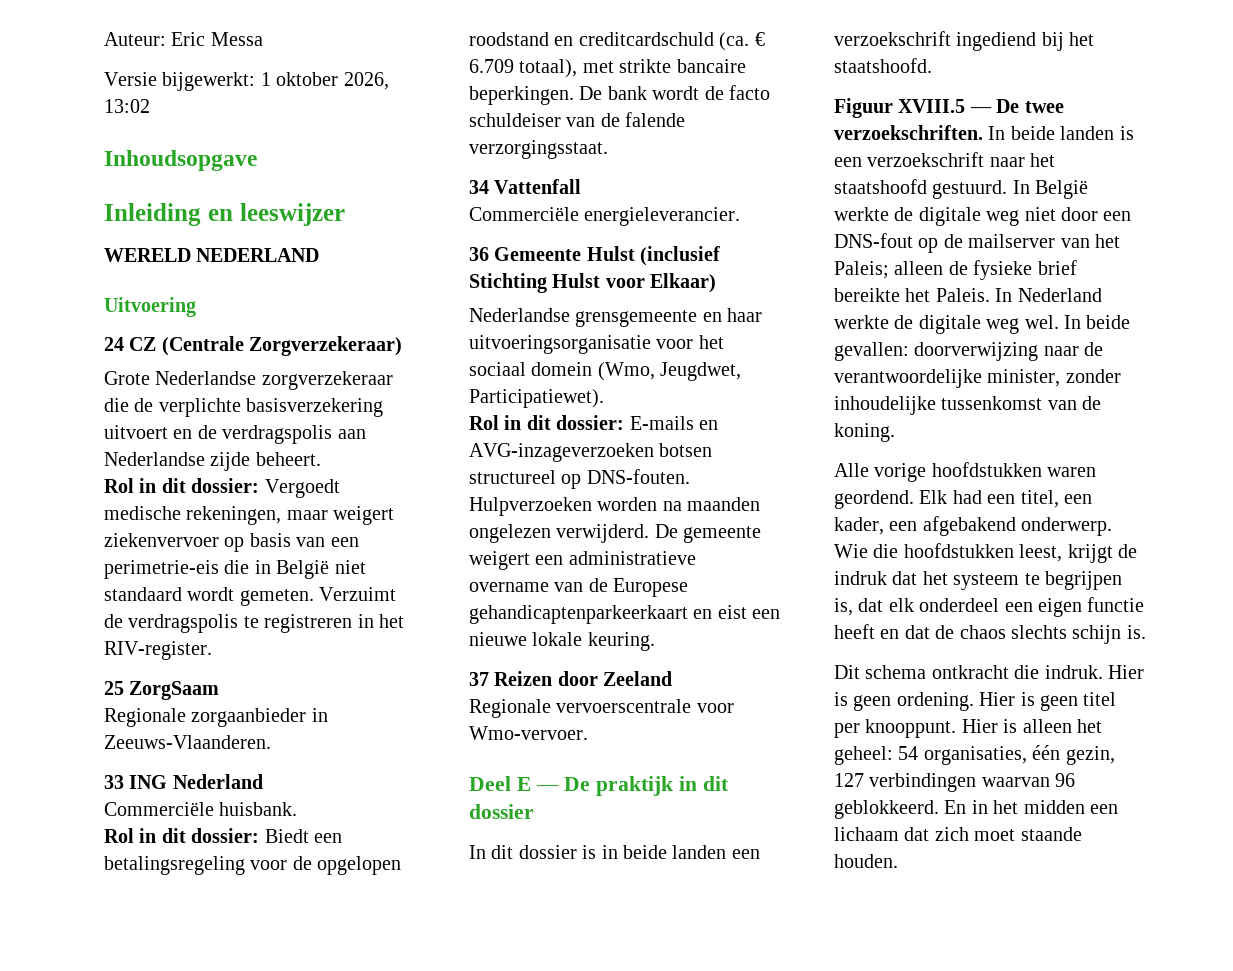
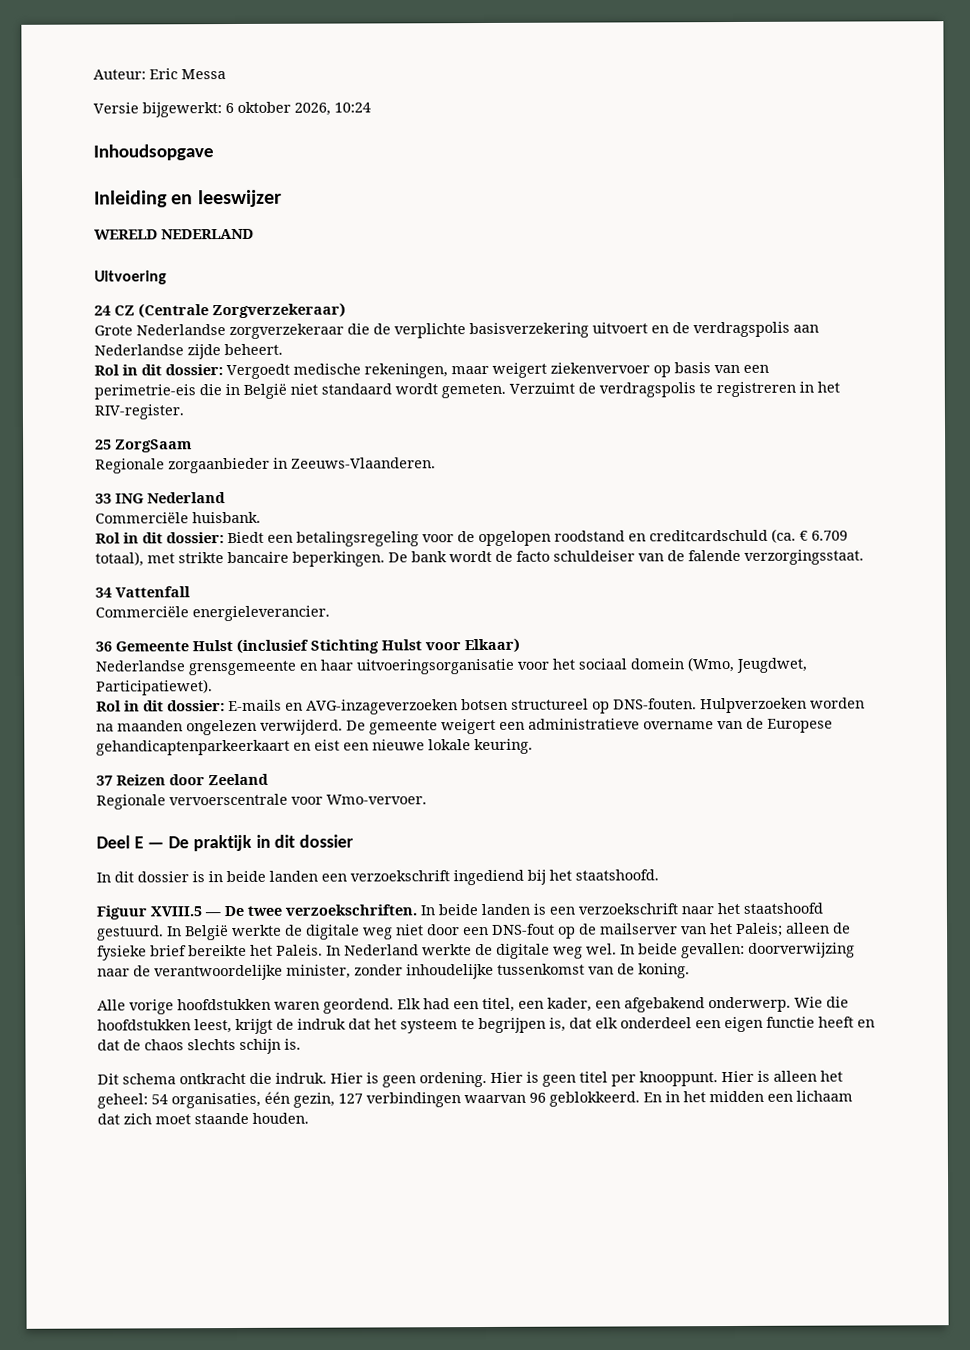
[260,72,271,86] 1 -> [225,103,234,114] 6
[104,99,150,113] 13:02 -> [334,102,371,113] 10:24

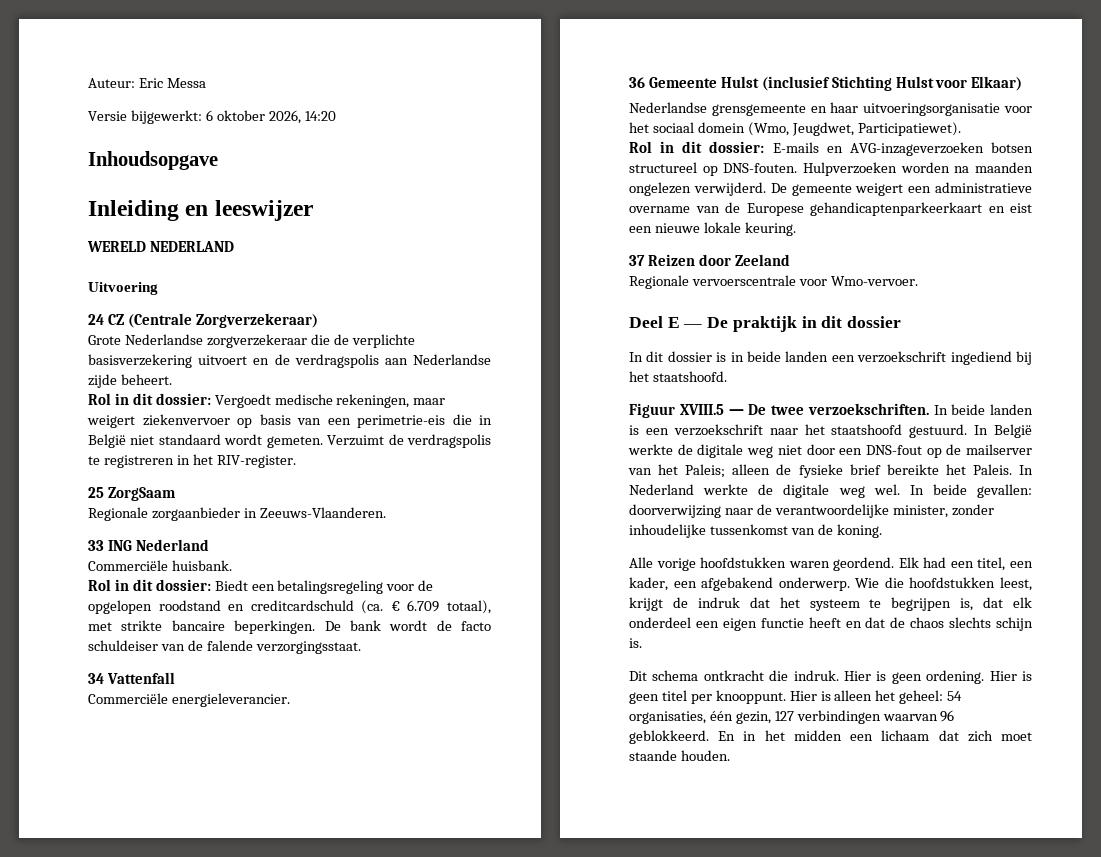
[334,102,371,113] 10:24 -> [304,111,336,121] 14:20

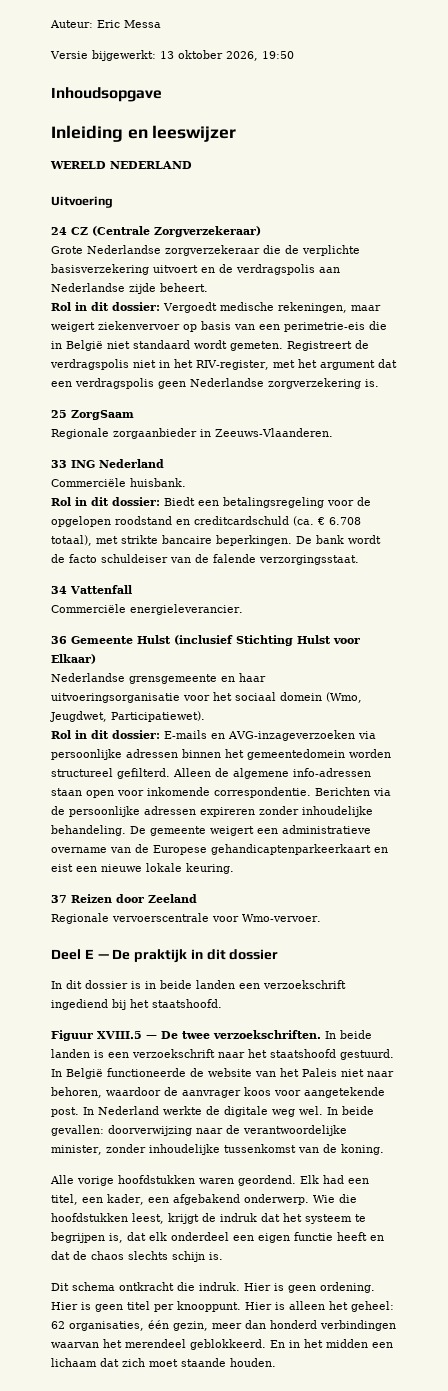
[205,110,213,121] 6 -> [160,51,174,59] 13
[304,111,336,121] 14:20 -> [262,51,294,59] 19:50
[327,434,491,448] [88,454,296,468] Verzuimt de verdragspolis te registreren in het RIV-register. -> [287,340,369,351] [50,359,397,370] [51,378,379,389] Registreert de verdragspolis niet in het RIV-register, met het argument dat een verdragspolis geen Nederlandse zorgverzekering is.
[407,600,440,612] 6.709 -> [329,517,361,525] 6.708
[991,142,1033,153] [629,162,1033,176] [629,182,766,196] botsen structureel op DNS-fouten. Hulpverzoeken worden na maanden ongelezen verwijderd. -> [358,731,376,739] [51,749,391,760] [51,768,371,779] [51,787,391,798] [51,806,373,817] [51,825,126,836] via persoonlijke adressen binnen het gemeentedomein worden structureel gefilterd. Alleen de algemene info-adressen staan open voor inkomende correspondentie. Berichten via de persoonlijke adressen expireren zonder inhoudelijke behandeling.
[628,444,1032,458] [628,464,1012,478] werkte de digitale weg niet door een DNS-fout op de mailserver van het Paleis; alleen de fysieke brief bereikte het Paleis. -> [107,1068,394,1077] [51,1087,385,1098] [51,1107,79,1117] functioneerde de website van het Paleis niet naar behoren, waardoor de aanvrager koos voor aangetekende post.
[947,691,963,701] 54 -> [51,1321,65,1329] 62
[774,710,955,724] 127 verbindingen waarvan 96 -> [212,1320,396,1331] [51,1339,186,1348] meer dan honderd verbindingen waarvan het merendeel

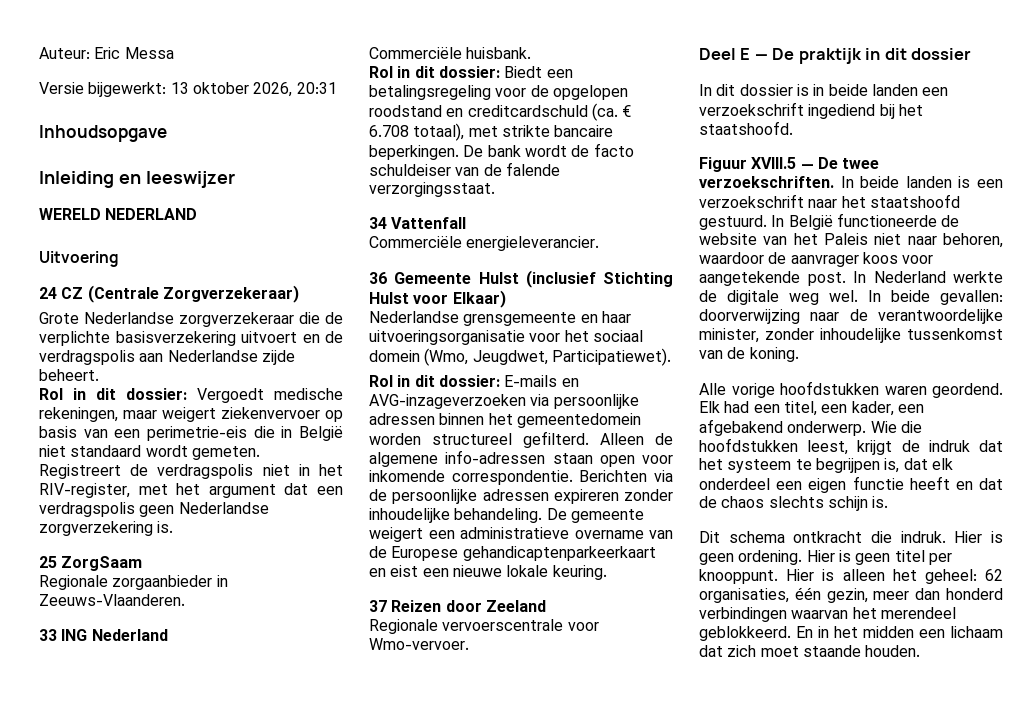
[262,51,294,59] 19:50 -> [296,82,337,94] 20:31

